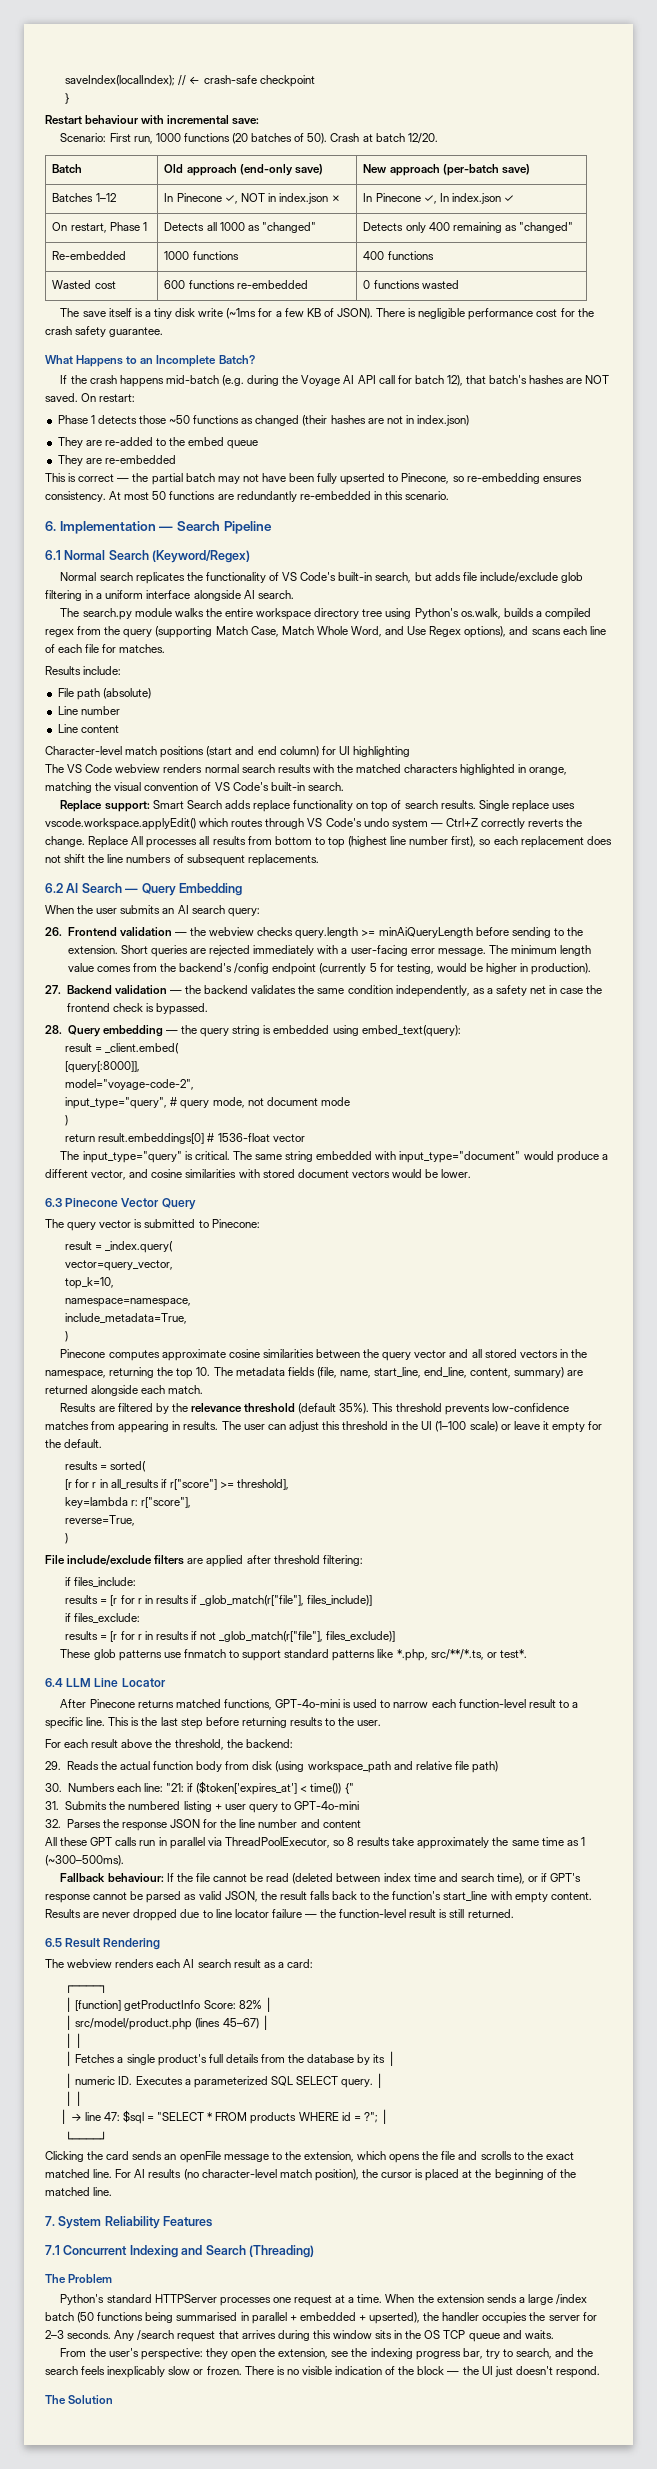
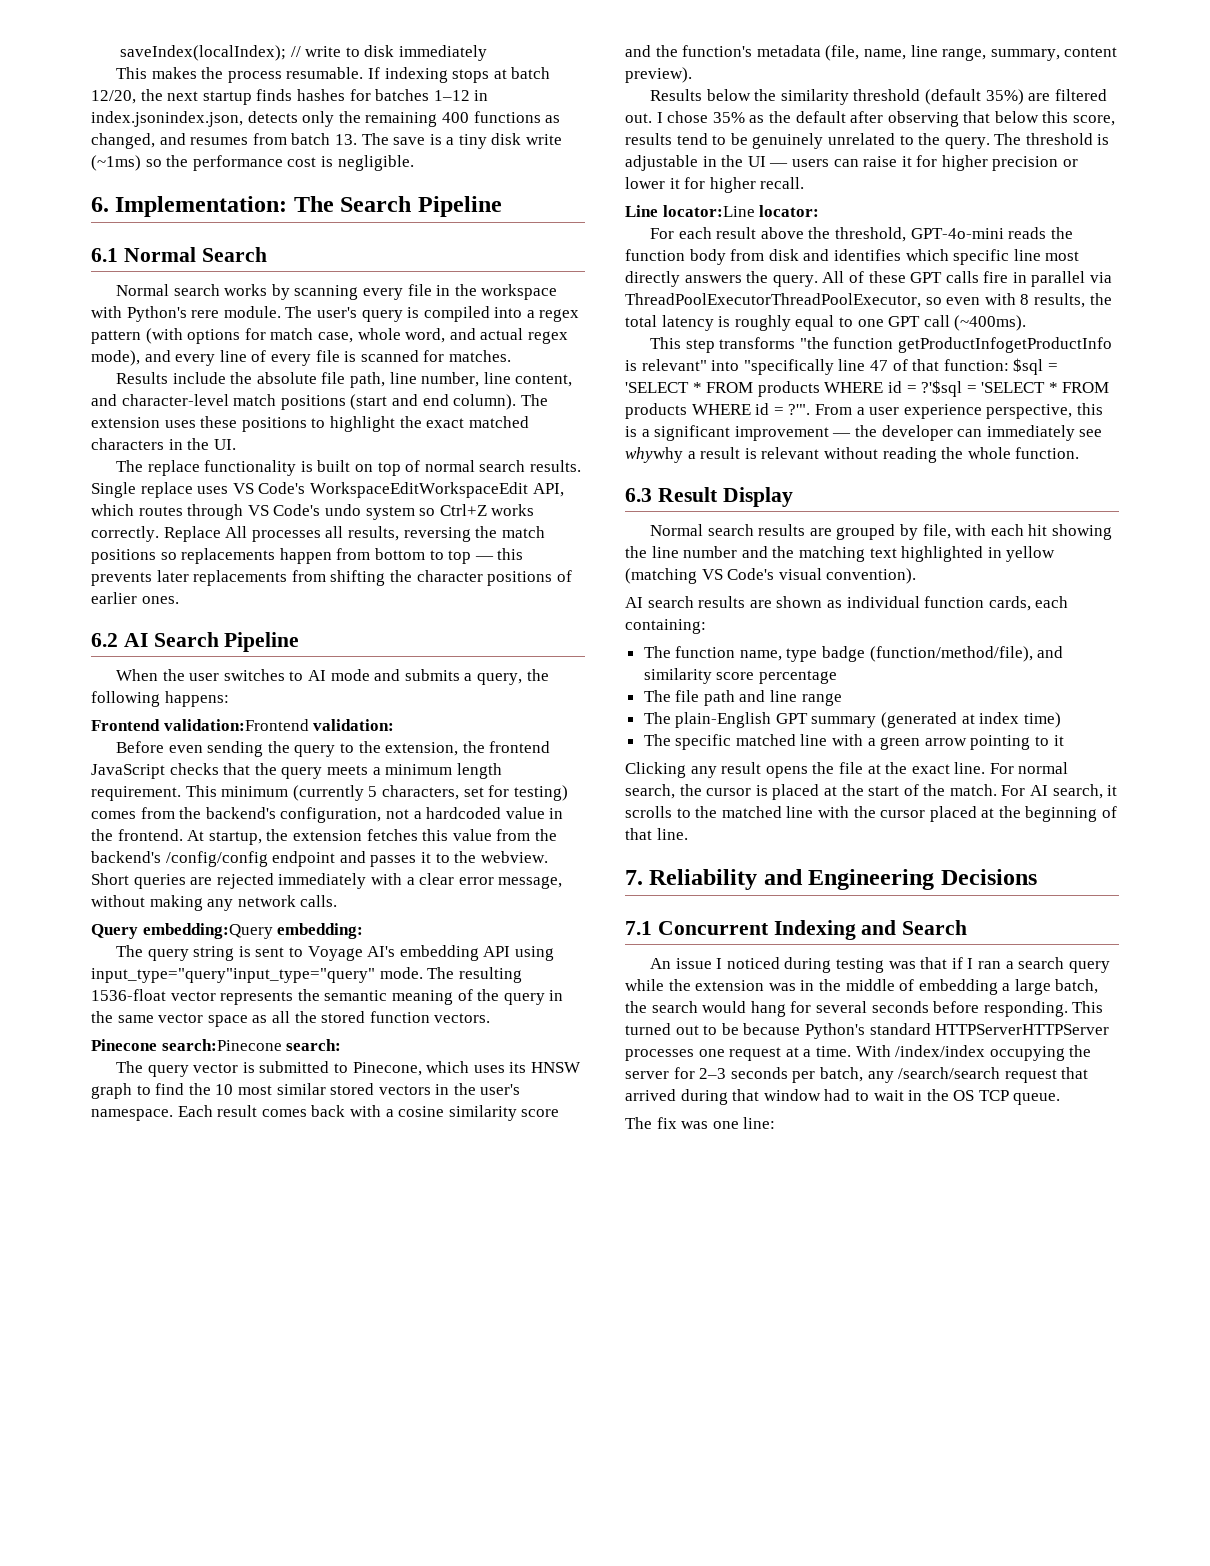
[189,75,315,87] [65,93,70,104] [45,115,260,125] [60,133,438,144] [52,164,83,173] [164,164,323,176] [363,164,530,176] [52,193,116,202] [164,193,342,204] [363,193,514,204] [52,222,147,233] [164,222,316,233] [363,222,573,233] [52,251,127,260] [164,251,239,260] [363,251,434,260] [52,280,116,289] [164,280,308,289] [363,280,459,289] ← crash-safe checkpoint // } // Restart behaviour with incremental save: // Scenario: First run, 1000 functions (20 batches of 50). Crash at batch 12/20. // Batch | Old approach (end-only save) | New approach (per-batch save) // Batches 1–12 | In Pinecone ✓, NOT in index.json ✗ | In Pinecone ✓, In index.json ✓ // On restart, Phase 1 | Detects all 1000 as "changed" | Detects only 400 remaining as "changed" // Re-embedded | 1000 functions | 400 functions // Wasted cost | 600 functions re-embedded | 0 functions wasted // -> [305,45,488,61] [116,67,551,83] [91,89,489,105] [91,111,561,127] [91,133,357,149] write to disk immediately // This makes the process resumable. If indexing stops at batch 12/20, the next startup finds hashes for batches 1–12 in index.jsonindex.json, detects only the remaining 400 functions as changed, and resumes from batch 13.
[108,308,132,317] itself -> (426, 141) none
[226,308,594,320] [45,326,164,337] [45,355,255,367] [60,375,610,387] [45,393,136,402] [57,415,470,426] [57,437,259,449] [57,455,176,466] [45,473,582,485] [45,491,450,502] (~1ms for a few KB of JSON). There is negligible performance cost for the crash safety guarantee. // What Happens to an Incomplete Batch? // If the crash happens mid-batch (e.g. during the Voyage AI API call for batch 12), that batch's hashes are NOT saved. On restart: // Phase 1 detects those ~50 functions as changed (their hashes are not in index.json) // They are re-added to the embed queue // They are re-embedded // This is correct — the partial batch may not have been fully upserted to Pinecone, so re-embedding ensures consistency. At most 50 functions are redundantly re-embedded in this scenario. -> [91,155,414,171] (~1ms) so the performance cost is negligible.
[59,521,174,534] Implementation — -> [115,196,334,217] Implementation: The
[152,550,251,563] [60,572,583,584] [45,590,294,601] [60,608,591,620] [45,626,606,638] [45,644,166,653] [45,666,122,675] [57,688,151,700] [57,706,120,715] [57,724,119,733] [45,746,122,755] (Keyword/Regex) // Normal search replicates the functionality of VS Code's built-in search, but adds file include/exclude glob filtering in a uniform interface alongside AI search. // The search.py module walks the entire workspace directory tree using Python's os.walk, builds a compiled regex from the query (supporting Match Case, Match Whole Word, and Use Regex options), and scans each line of each file for matches. // Results include: // File path (absolute) // Line number // Line content // Character-level -> [116,284,558,300] [91,306,580,322] [91,328,568,344] [91,350,511,366] [116,372,573,388] [91,394,229,406] // Normal search works by scanning every file in the workspace with Python's rere module. The user's query is compiled into a regex pattern (with options for match case, whole word, and actual regex mode), and every line of every file is scanned for matches. // Results include the absolute file path, line number, line content, and character-level
[279,746,410,757] [45,764,568,775] [45,782,344,793] [60,800,354,812] column) for UI highlighting // The VS Code webview renders normal search results with the matched characters highlighted in orange, matching the visual convention of VS Code's built-in search. // Replace support: Smart Search adds replace functionality -> [453,394,548,410] [91,416,529,432] [91,438,236,450] [116,460,351,476] column). The extension uses these positions to highlight the exact matched characters in the UI. // The replace functionality is built
(402, 804) none -> [424,460,475,472] normal
[45,818,196,830] vscode.workspace.applyEdit() -> [232,482,564,498] VS Code's WorkspaceEditWorkspaceEdit API,
[430,818,583,829] [45,836,612,848] [45,854,319,866] — Ctrl+Z correctly reverts the change. Replace All processes all results from bottom to top (highest line number first), so each replacement does not shift the line numbers of subsequent replacements. -> [419,504,535,516] [91,526,545,542] [91,548,524,564] [91,570,572,586] [91,592,179,604] so Ctrl+Z works correctly. Replace All processes all results, reversing the match positions so replacements happen from bottom to top — this prevents later replacements from shifting the character positions of earlier ones.
[125,883,242,896] — Query Embedding -> [224,632,300,652] Pipeline
[120,905,260,917] [45,927,584,939] [67,945,118,954] submits an AI search query: // 26. Frontend validation — the webview checks query.length >= minAiQueryLength before sending to the extension. -> [223,669,549,685] [91,691,229,707] [91,719,395,731] [116,741,551,757] [91,763,502,779] [91,785,568,801] [91,807,564,823] [91,829,557,845] [91,851,548,867] switches to AI mode and submits a query, the following happens: // Frontend validation:Frontend validation: // Before even sending the query to the extension, the frontend JavaScript checks that the query meets a minimum length requirement. This minimum (currently 5 characters, set for testing) comes from the backend's configuration, not a hardcoded value in the frontend. At startup, the extension fetches this value from the backend's /config/config endpoint and passes it to the webview.
[350,945,592,956] [67,963,592,975] [45,985,603,997] [66,1003,209,1015] [45,1025,461,1037] [65,1043,180,1054] [65,1061,141,1073] [65,1079,195,1090] [65,1097,350,1109] [65,1115,69,1126] [65,1133,305,1144] [60,1151,608,1163] [45,1169,472,1180] [45,1198,196,1210] user-facing error message. The minimum length value comes from the backend's /config endpoint (currently 5 for testing, would be higher in production). // 27. Backend validation — the backend validates the same condition independently, as a safety net in case the frontend check is bypassed. // 28. Query embedding — the query string is embedded using embed_text(query): // result = _client.embed( // [query[:8000]], // model="voyage-code-2", // input_type="query", # query mode, not document mode // ) // return result.embeddings[0] # 1536-float vector // The input_type="query" is critical. The same string embedded with input_type="document" would produce a different vector, and cosine similarities with stored document vectors would be lower. // 6.3 Pinecone Vector Query -> [419,873,563,889] [91,895,338,911] [91,923,364,939] [116,945,555,961] [91,967,522,983] [91,989,564,1005] [91,1011,491,1027] [91,1039,342,1051] clear error message, without making any network calls. // Query embedding:Query embedding: // The query string is sent to Voyage AI's embedding API using input_type="query"input_type="query" mode. The resulting 1536-float vector represents the semantic meaning of the query in the same vector space as all the stored function vectors. // Pinecone search:Pinecone search:
[211,1219,260,1228] [65,1241,174,1253] [65,1260,174,1271] [65,1277,115,1289] [65,1298,192,1307] [65,1313,188,1324] [65,1331,69,1342] [60,1349,587,1361] [45,1367,584,1379] [45,1385,204,1396] [60,1403,569,1415] [45,1421,603,1433] [45,1439,103,1448] [65,1461,147,1472] [65,1479,290,1490] [65,1497,192,1508] [65,1515,136,1526] [65,1533,69,1544] [45,1555,363,1567] [65,1577,137,1587] [65,1595,373,1606] [65,1613,141,1623] [65,1631,396,1642] [60,1649,527,1661] [45,1678,166,1687] [60,1699,578,1710] [45,1717,382,1729] Pinecone: // result = _index.query( // vector=query_vector, // top_k=10, // namespace=namespace, // include_metadata=True, // ) // Pinecone computes approximate cosine similarities between the query vector and all stored vectors in the namespace, returning the top 10. The metadata fields (file, name, start_line, end_line, content, summary) are returned alongside each match. // Results are filtered by the relevance threshold (default 35%). This threshold prevents low-confidence matches from appearing in results. The user can adjust this threshold in the UI (1–100 scale) or leave it empty for the default. // results = sorted( // [r for r in all_results if r["score"] >= threshold], // key=lambda r: r["score"], // reverse=True, // ) // File include/exclude filters are applied after threshold filtering: // if files_include: // results = [r for r in results if _glob_match(r["file"], files_include)] // if files_exclude: // results = [r for r in results if not _glob_match(r["file"], files_exclude)] // These glob patterns use fnmatch to support standard patterns like *.php, src/**/*.ts, or test*. // 6.4 LLM Line Locator // After Pinecone returns matched functions, GPT-4o-mini is used to narrow each function-level result to a specific line. This is the last step before returning results to the user. -> [352,1061,582,1076] [91,1083,521,1099] [91,1105,560,1121] [625,45,1118,61] [625,67,692,83] [650,89,1107,105] [625,111,1116,127] [625,133,1110,149] [625,155,1079,171] [625,177,805,193] [625,205,820,217] Pinecone, which uses its HNSW graph to find the 10 most similar stored vectors in the user's namespace. Each result comes back with a cosine similarity score and the function's metadata (file, name, line range, summary, content preview). // Results below the similarity threshold (default 35%) are filtered out. I chose 35% as the default after observing that below this score, results tend to be genuinely unrelated to the query. The threshold is adjustable in the UI — users can raise it for higher precision or lower it for higher recall. // Line locator:Line locator:
[226,1739,293,1748] [45,1761,499,1773] [45,1781,354,1795] [45,1801,360,1813] [45,1819,361,1831] [45,1837,57,1846] the backend: // 29. Reads the actual function body from disk (using workspace_path and relative file path) // 30. Numbers each line: "21: if ($token['expires_at'] < time()) {" // 31. Submits the numbered listing + user query to GPT-4o-mini // 32. Parses the response JSON for the line number and content // All -> [910,227,1073,239] [625,249,1080,265] [625,271,864,287] GPT-4o-mini reads the function body from disk and identifies which specific line most directly answers the query. All of
[139,1840,156,1846] run -> [983,271,1009,283] fire
[224,1837,585,1849] [45,1855,124,1866] [60,1873,582,1884] [45,1891,592,1903] [45,1909,514,1921] [45,1938,161,1950] [45,1959,313,1968] [65,1985,108,1993] [65,1997,272,2012] [65,2015,269,2030] [65,2033,83,2048] [65,2051,395,2066] [65,2073,384,2088] [65,2091,83,2106] [60,2109,120,2124] ThreadPoolExecutor, so 8 results take approximately the same time as 1 (~300–500ms). // Fallback behaviour: If the file cannot be read (deleted between index time and search time), or if GPT's response cannot be parsed as valid JSON, the result falls back to the function's start_line with empty content. Results are never dropped due to line locator failure — the function-level result is still returned. // 6.5 Result Rendering // The webview renders each AI search result as a card: // ┌────┐ // │ [function] getProductInfo Score: 82% │ // │ src/model/product.php (lines 45–67) │ // │ │ // │ Fetches a single product's full details from the database by its │ // │ numeric ID. Executes a parameterized SQL SELECT query. │ // │ │ // │ → line 47: -> [625,293,1112,308] [625,315,1027,331] [650,337,1113,353] [625,359,1009,375] ThreadPoolExecutorThreadPoolExecutor, so even with 8 results, the total latency is roughly equal to one GPT call (~400ms). // This step transforms "the function getProductInfogetProductInfo is relevant" into "specifically line 47 of that function:
[157,2109,388,2124] [65,2131,108,2143] [45,2151,574,2163] [45,2169,90,2178] "SELECT * FROM products WHERE id = ?"; │ // └────┘ // Clicking the card sends an openFile message to the extension, which opens the file and scrolls to the exact matched -> [625,380,1110,397] [625,403,1103,419] [625,425,1103,441] [625,447,1080,463] [625,487,793,507] [650,524,1113,540] [625,546,1056,562] [625,568,917,584] [625,596,1069,611] [625,619,706,634] [643,646,1064,662] [643,668,837,684] [643,690,842,706] [643,712,1061,728] [643,734,1064,750] [625,762,950,778] 'SELECT * FROM products WHERE id = ?'$sql = 'SELECT * FROM products WHERE id = ?'". From a user experience perspective, this is a significant improvement — the developer can immediately see whywhy a result is relevant without reading the whole function. // 6.3 Result Display // Normal search results are grouped by file, with each hit showing the line number and the matching text highlighted in yellow (matching VS Code's visual convention). // AI search results are shown as individual function cards, each containing: // The function name, type badge (function/method/file), and similarity score percentage // The file path and line range // The plain-English GPT summary (generated at index time) // The specific matched line with a green arrow pointing to it // Clicking any result opens the file at the exact
[134,2169,359,2181] AI results (no character-level match position), -> [1018,762,1069,774] [625,784,675,799] normal search,
[494,2169,576,2180] [45,2187,113,2196] [45,2216,213,2229] beginning of the matched line. // 7. System Reliability Features -> [868,784,1118,799] [625,806,1118,822] [625,828,688,840] [625,869,1037,890] start of the match. For AI search, it scrolls to the matched line with the cursor placed at the beginning of that line. // 7. Reliability and Engineering Decisions
[248,2245,314,2258] [45,2274,113,2283] (Threading) // The Problem // -> [650,957,1110,973] [625,979,1099,995] [625,1001,1104,1017] [625,1023,801,1035] // An issue I noticed during testing was that if I ran a search query while the extension was in the middle of embedding a large batch, the search would hang for several seconds before responding. This turned out to be because
[154,2294,217,2303] HTTPServer -> [935,1024,1110,1035] HTTPServerHTTPServer
[385,2294,588,2305] [45,2312,597,2324] [45,2330,554,2342] [60,2348,594,2360] [45,2366,600,2378] [45,2395,114,2404] When the extension sends a large /index batch (50 functions being summarised in parallel + embedded + upserted), the handler occupies the server for 2–3 seconds. Any /search request that arrives during this window sits in the OS TCP queue and waits. // From the user's perspective: they open the extension, see the indexing progress bar, try to search, and the search feels inexplicably slow or frozen. There is no visible indication of the block — the UI just doesn't respond. // The Solution -> [855,1045,1092,1061] [625,1067,1089,1083] [625,1089,1061,1105] [625,1117,776,1129] With /index/index occupying the server for 2–3 seconds per batch, any /search/search request that arrived during that window had to wait in the OS TCP queue. // The fix was one line:

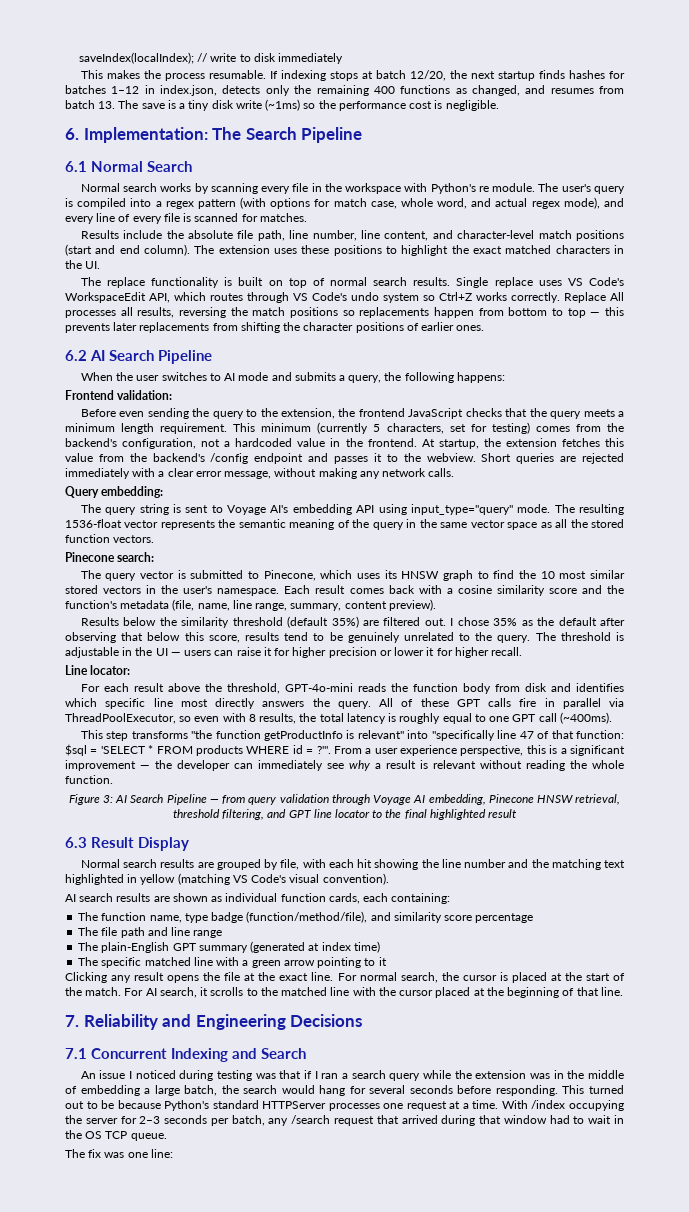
[91,111,243,127] index.jsonindex.json, -> [160,85,218,96] index.json,
[191,310,220,318] rere -> [478,186,489,192] re
[309,482,528,498] WorkspaceEditWorkspaceEdit -> [65,292,146,303] WorkspaceEdit
[163,719,309,731] validation:Frontend -> (114, 395) none
[165,851,268,867] /config/config -> [210,453,249,464] /config
[142,923,273,939] embedding:Query -> (99, 492) none
[91,968,375,983] input_type="query"input_type="query" -> [410,504,513,515] input_type="query"
[161,1039,282,1051] search:Pinecone -> (115, 557) none
[662,205,755,217] locator:Line -> (88, 670) none
[625,293,921,308] ThreadPoolExecutorThreadPoolExecutor, -> [65,713,176,724] ThreadPoolExecutor,
[898,337,1113,353] getProductInfogetProductInfo -> [264,730,344,741] getProductInfo
[921,380,1110,397] [625,403,784,419] ?'$sql = 'SELECT * FROM products WHERE id = -> (314, 751) none
[625,447,683,463] whywhy -> [349,760,370,771] why
(1080, 453) none -> [68,794,621,805] [172,809,518,820] // Figure 3: AI Search Pipeline — from query validation through Voyage AI embedding, Pinecone HNSW retrieval, threshold filtering, and GPT line locator to the final highlighted result
[935,1024,1110,1035] HTTPServerHTTPServer -> [262,1101,327,1109] HTTPServer
[895,1045,986,1057] /index/index -> [531,1100,566,1109] /index
[898,1067,1001,1079] /search/search -> [291,1115,331,1124] /search

